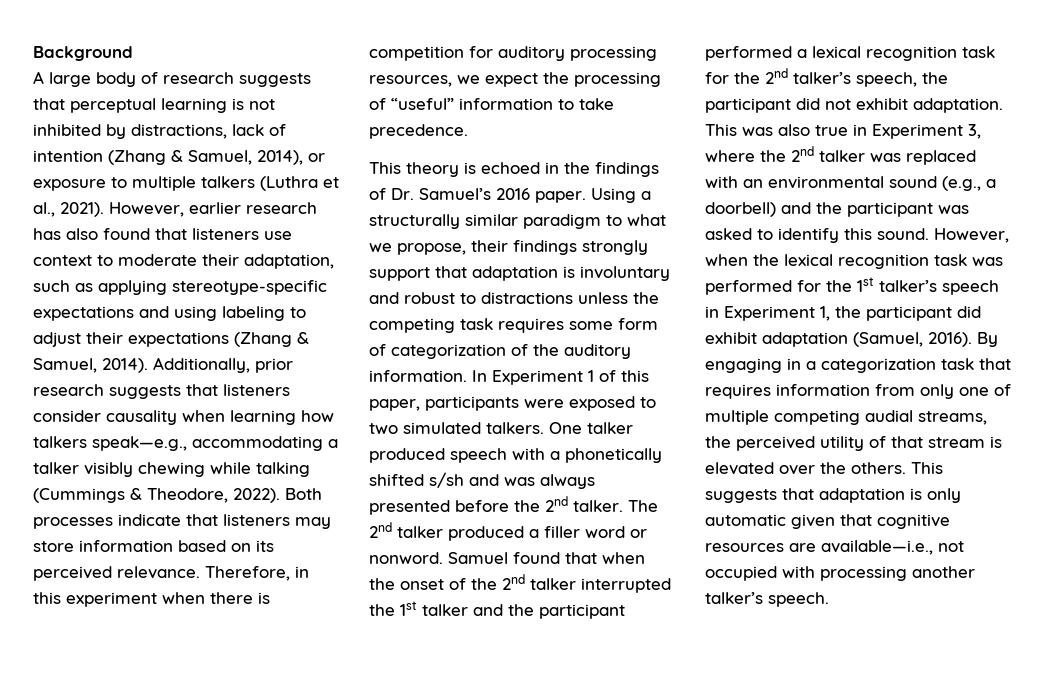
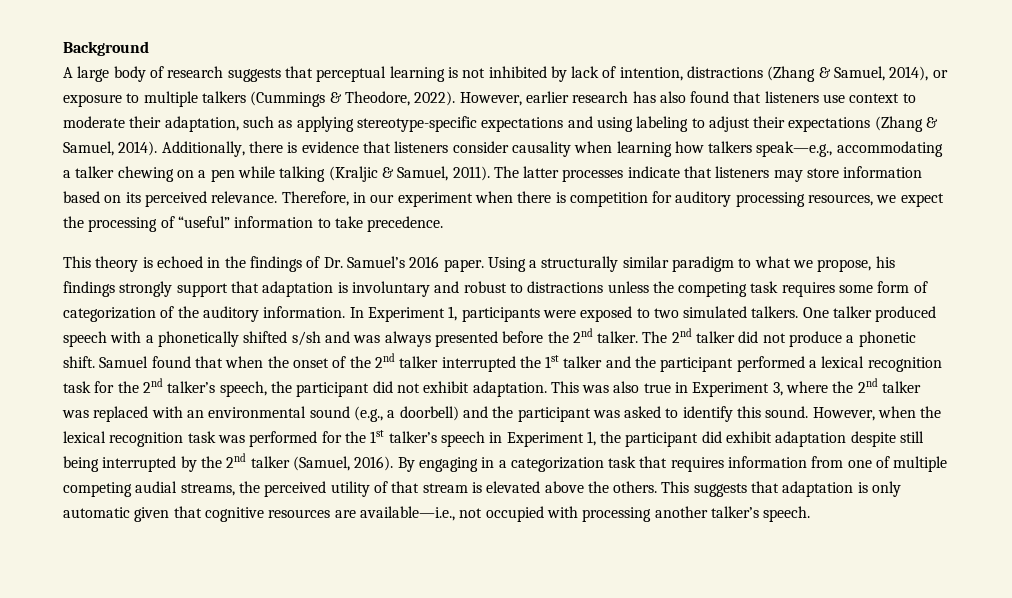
[131,124,227,139] distractions, -> (567, 74) none
[33,150,103,162] intention -> [619,66,764,81] intention, distractions
[260,176,339,191] [33,202,104,217] (Luthra et al., 2021). -> [250,91,456,107] (Cummings & Theodore, 2022).
[255,358,293,373] [33,384,181,399] prior research suggests -> [248,141,359,153] there is evidence
[84,462,310,477] [33,488,322,503] visibly chewing while talking (Cummings & Theodore, 2022). Both -> [117,166,560,182] chewing on a pen while talking (Kraljic & Samuel, 2011). The latter
[33,592,61,604] this -> [370,194,395,203] our
[471,240,508,252] their -> [875,256,895,268] his
[588,370,649,382] [369,399,420,411] 1 of this paper, -> [448,306,458,321] 1,
[448,526,647,541] [369,552,443,564] produced a filler word or nonword. -> [738,331,916,347] [63,356,95,368] did not produce a phonetic shift.
(848, 339) none -> [850,431,925,447] [63,453,290,472] despite still being interrupted by the 2nd talker
[920,384,954,399] only -> (844, 462) none
[779,465,815,475] over -> [544,481,584,493] above

